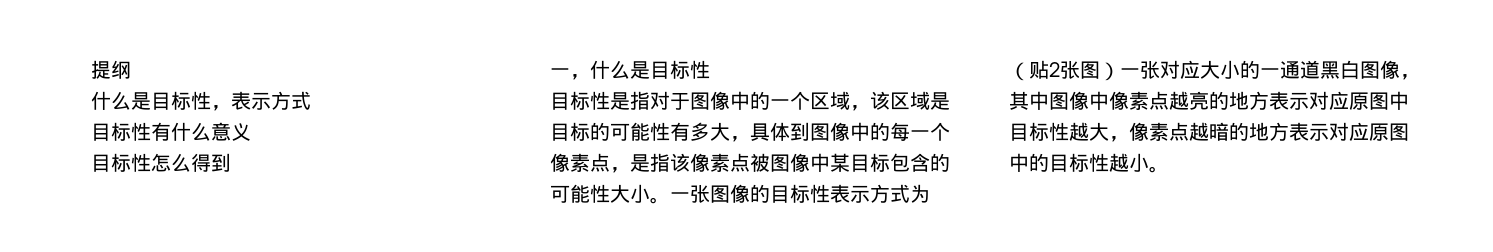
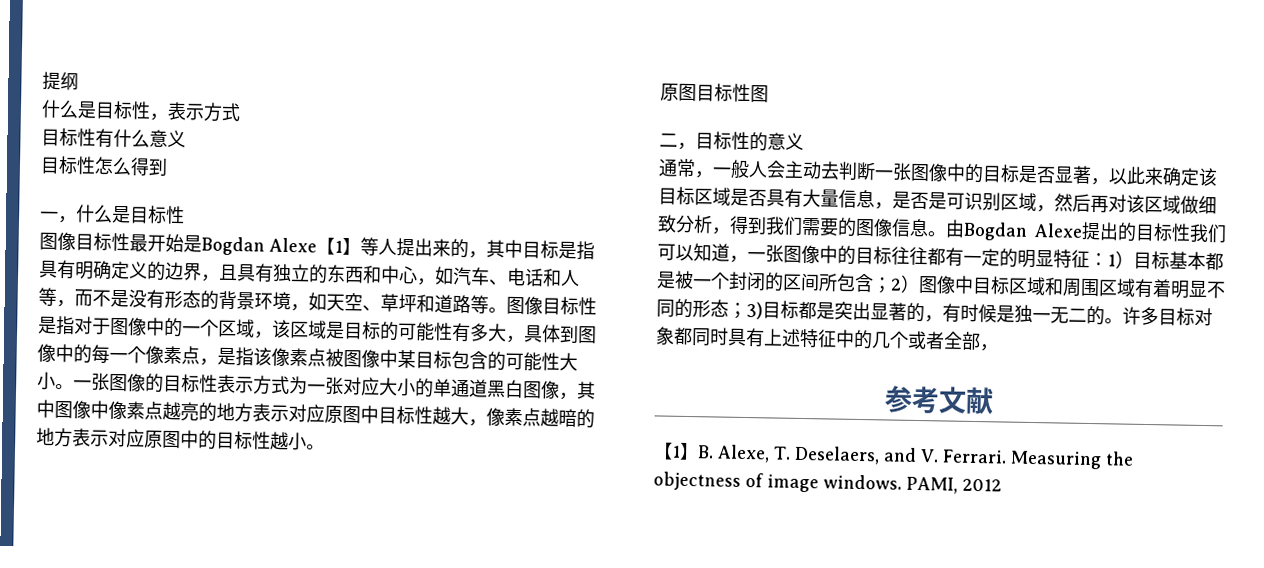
(710, 69) none -> [39,231,595,261] [39,259,580,287] [38,287,543,315] 图像目标性最开始是Bogdan Alexe【1】等人提出来的，其中目标是指具有明确定义的边界，且具有独立的东西和中心，如汽车、电话和人等，而不是没有形态的背景环境，如天空、草坪和道路等。图像
[1009,60,1120,81] （贴2张图） -> (308, 385) none
[1260,68,1280,77] 一 -> [433,378,452,397] 单
(1169, 169) none -> [660,83,769,103] [659,131,804,152] [658,158,1218,187] [658,186,1217,215] [657,214,1227,244] [657,243,1224,271] [656,270,1226,299] [656,298,1213,327] [655,326,999,352] [884,385,994,415] [653,442,1134,470] [653,471,1002,494] // 原图目标性图 // 二，目标性的意义 // 通常，一般人会主动去判断一张图像中的目标是否显著，以此来确定该目标区域是否具有大量信息，是否是可识别区域，然后再对该区域做细致分析，得到我们需要的图像信息。由Bogdan Alexe提出的目标性我们可以知道，一张图像中的目标往往都有一定的明显特征：1）目标基本都是被一个封闭的区间所包含；2）图像中目标区域和周围区域有着明显不同的形态；3)目标都是突出显著的，有时候是独一无二的。许多目标对象都同时具有上述特征中的几个或者全部， // 参考文献 // 【1】B. Alexe, T. Deselaers, and V. Ferrari. Measuring the objectness of image windows. PAMI, 2012

